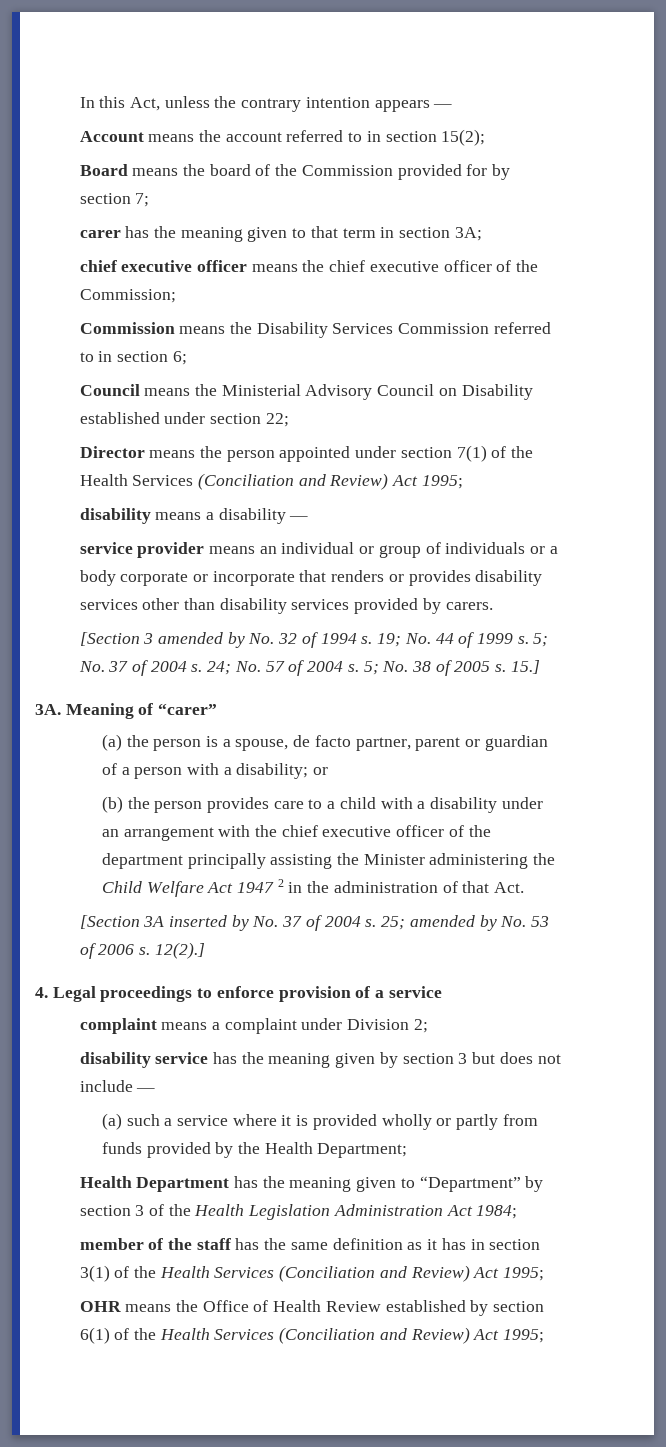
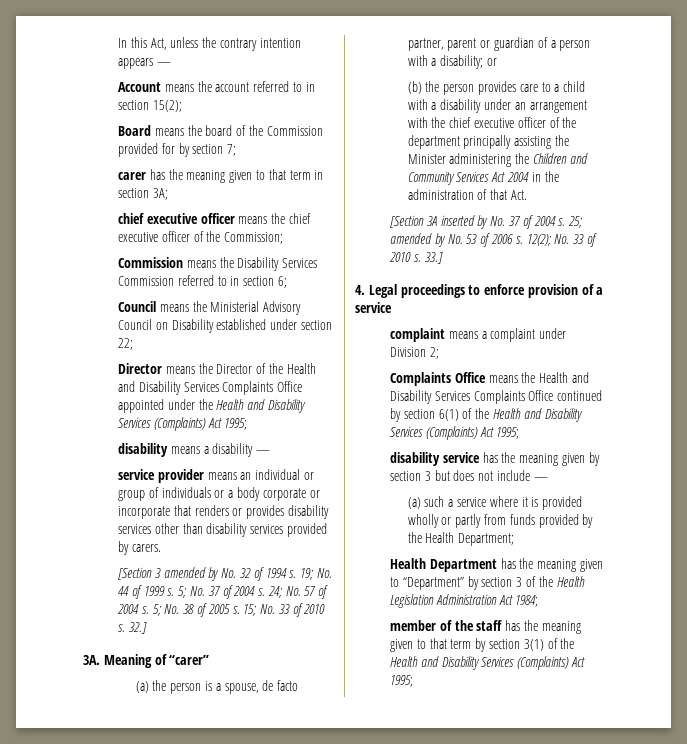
[226,445,534,462] [79,473,389,490] person appointed under section 7(1) of the Health Services (Conciliation and Review) -> [216,363,316,374] [118,381,303,395] [118,399,306,413] [118,417,206,431] Director of the Health and Disability Services Complaints Office appointed under the Health and Disability Services (Complaints)
[510,660,540,674] 15.] -> [243,603,326,617] [118,622,147,634] 15; No. 33 of 2010 s. 32.]
[101,879,284,897] Child Welfare Act 1947 2 -> [532,153,588,164] [407,171,529,185] Children and Community Services Act 2004
[154,942,205,959] 12(2).] -> [526,233,597,247] [389,252,443,264] 12(2); No. 33 of 2010 s. 33.]
(428, 1026) none -> [390,372,589,386] [390,390,603,404] [390,408,583,422] [390,426,520,440] // Complaints Office means the Health and Disability Services Complaints Office continued by section 6(1) of the Health and Disability Services (Complaints) Act 1995;
[290,1238,485,1250] same definition as it has in -> [541,621,581,634] [390,638,487,652] meaning given to that term by
[214,1265,545,1282] [79,1300,545,1316] [79,1327,470,1344] Services (Conciliation and Review) Act 1995; // OHR means the Office of Health Review established by section 6(1) of the Health Services (Conciliation and Review) -> [420,656,570,670] and Disability Services (Complaints)

